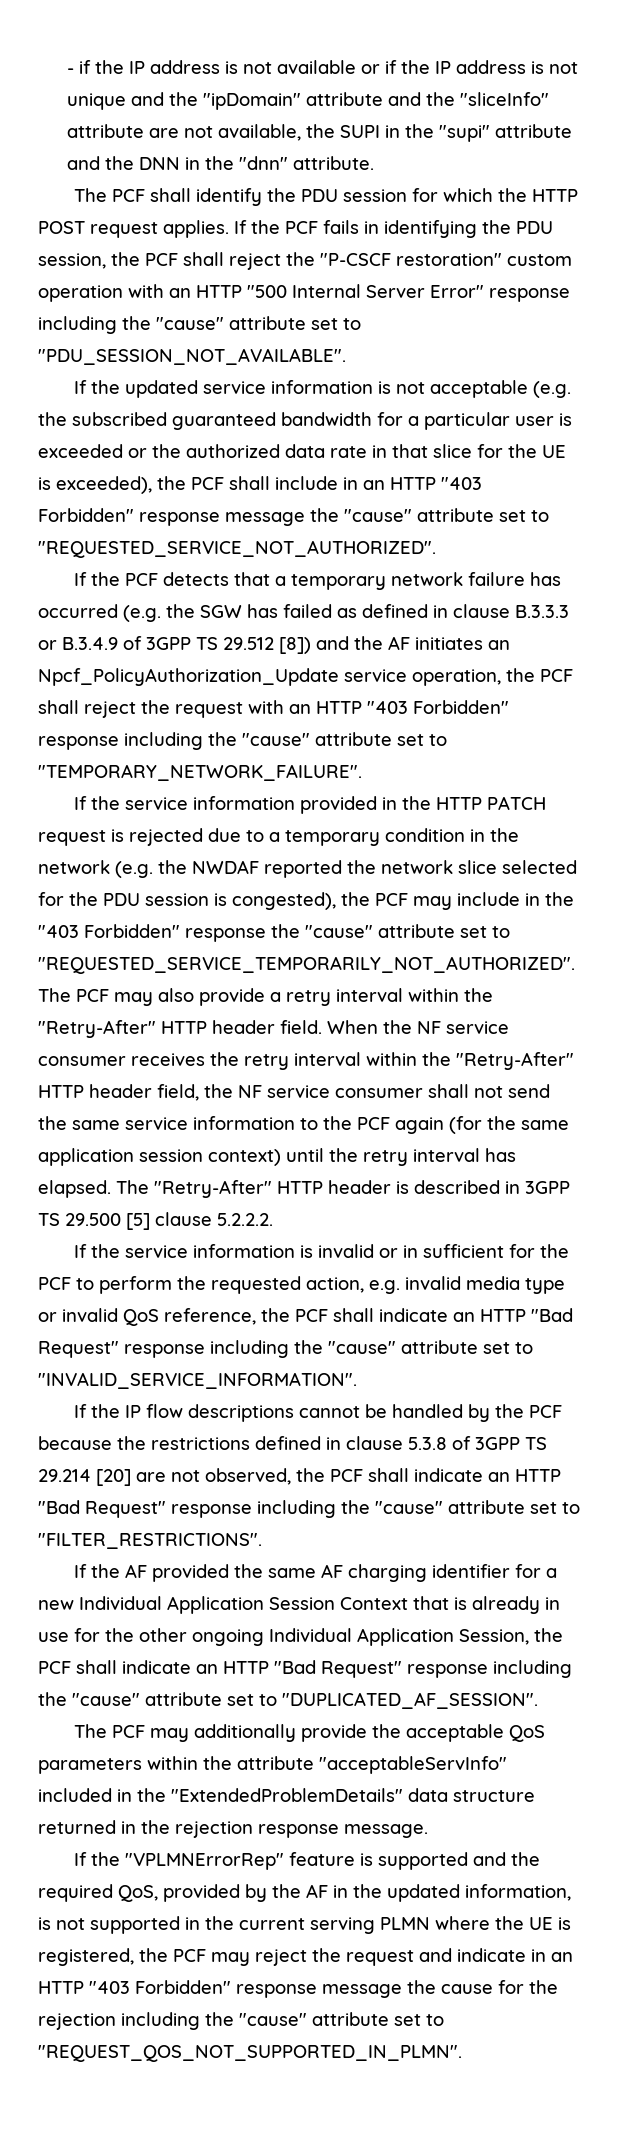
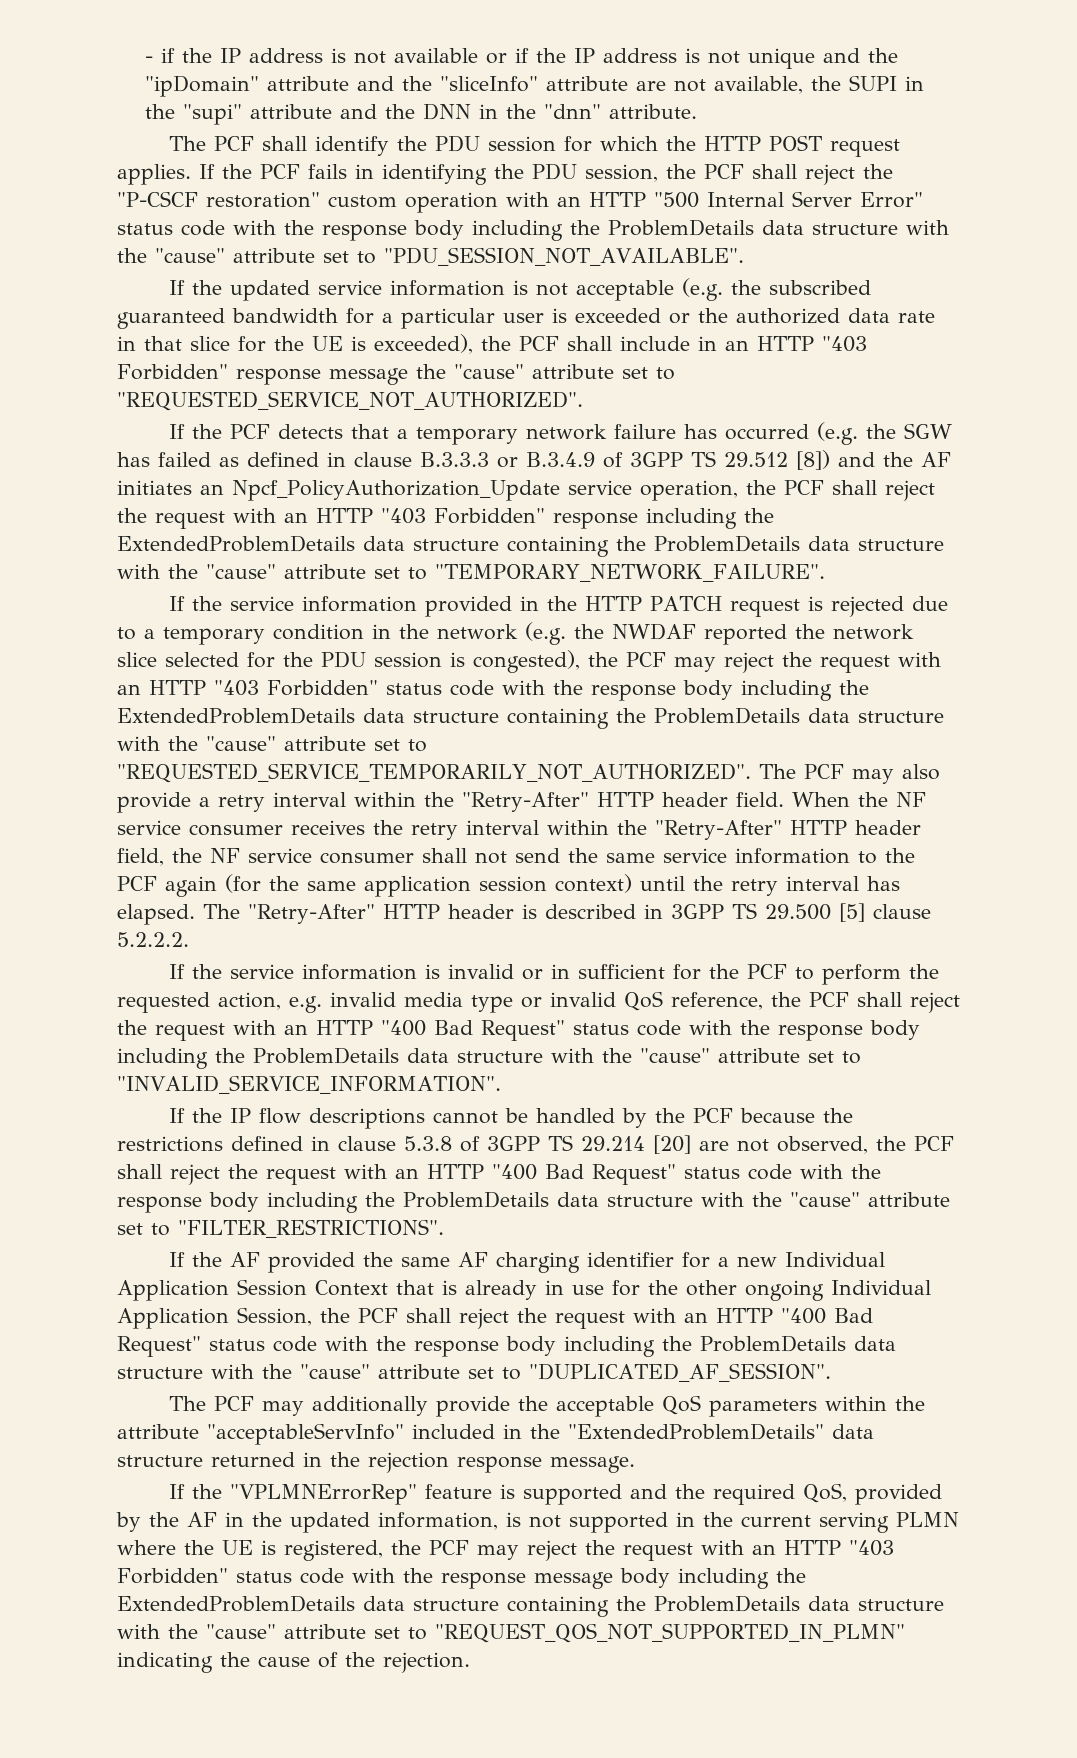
[489,288,570,302] [38,316,117,334] response including -> [117,219,949,241] status code with the response body including the ProblemDetails data structure with
(237, 739) none -> [117,535,944,557] [117,564,198,579] ExtendedProblemDetails data structure containing the ProblemDetails data structure with the
[457,892,574,906] [38,924,266,942] include in the "403 Forbidden" response -> [724,652,941,673] [117,680,869,701] [117,707,944,729] [117,736,160,751] reject the request with an HTTP "403 Forbidden" status code with the response body including the ExtendedProblemDetails data structure containing the ProblemDetails data structure with
[379,1308,573,1322] [38,1340,289,1358] indicate an HTTP "Bad Request" response including -> [910,992,960,1013] [117,1020,920,1041] [117,1047,594,1069] reject the request with an HTTP "400 Bad Request" status code with the response body including the ProblemDetails data structure with
[414,1468,561,1482] [38,1500,336,1518] indicate an HTTP "Bad Request" response including -> [170,1164,881,1185] [117,1191,744,1213] reject the request with an HTTP "400 Bad Request" status code with the response body including the ProblemDetails data structure with
[122,1660,572,1678] indicate an HTTP "Bad Request" response including -> [459,1308,873,1329] [117,1335,896,1357] [117,1364,254,1379] reject the request with an HTTP "400 Bad Request" status code with the response body including the ProblemDetails data structure with
[419,1948,573,1962] [38,1980,558,1998] [38,2012,444,2030] [38,2045,462,2062] and indicate in an HTTP "403 Forbidden" response message the cause for the rejection including the "cause" attribute set to "REQUEST_QOS_NOT_SUPPORTED_IN_PLMN". -> [701,1540,894,1556] [117,1568,806,1589] [117,1595,944,1617] [117,1623,905,1643] [117,1652,470,1673] with an HTTP "403 Forbidden" status code with the response message body including the ExtendedProblemDetails data structure containing the ProblemDetails data structure with the "cause" attribute set to "REQUEST_QOS_NOT_SUPPORTED_IN_PLMN" indicating the cause of the rejection.

